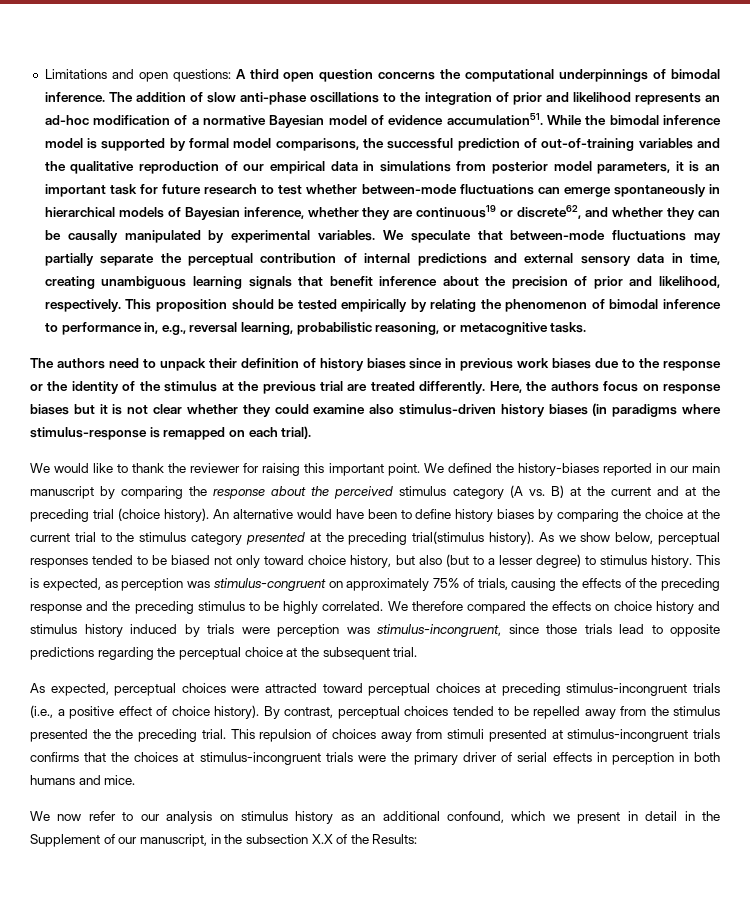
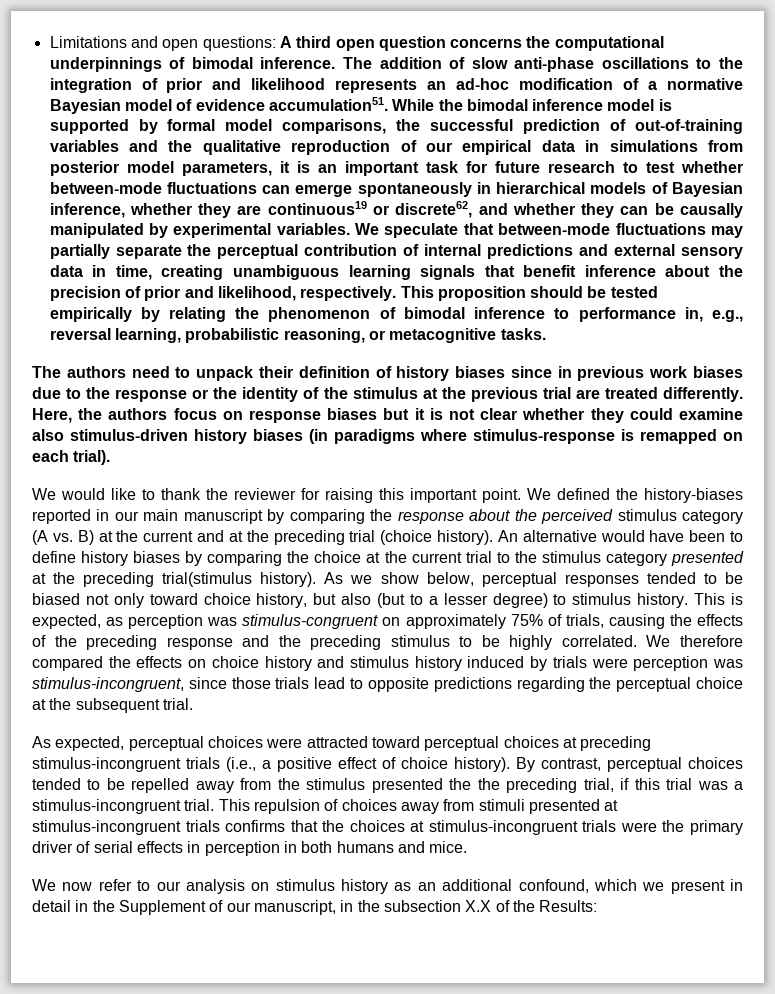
(198, 735) none -> [583,778,744,792] [32,799,181,814] trial, if this trial was a stimulus-incongruent

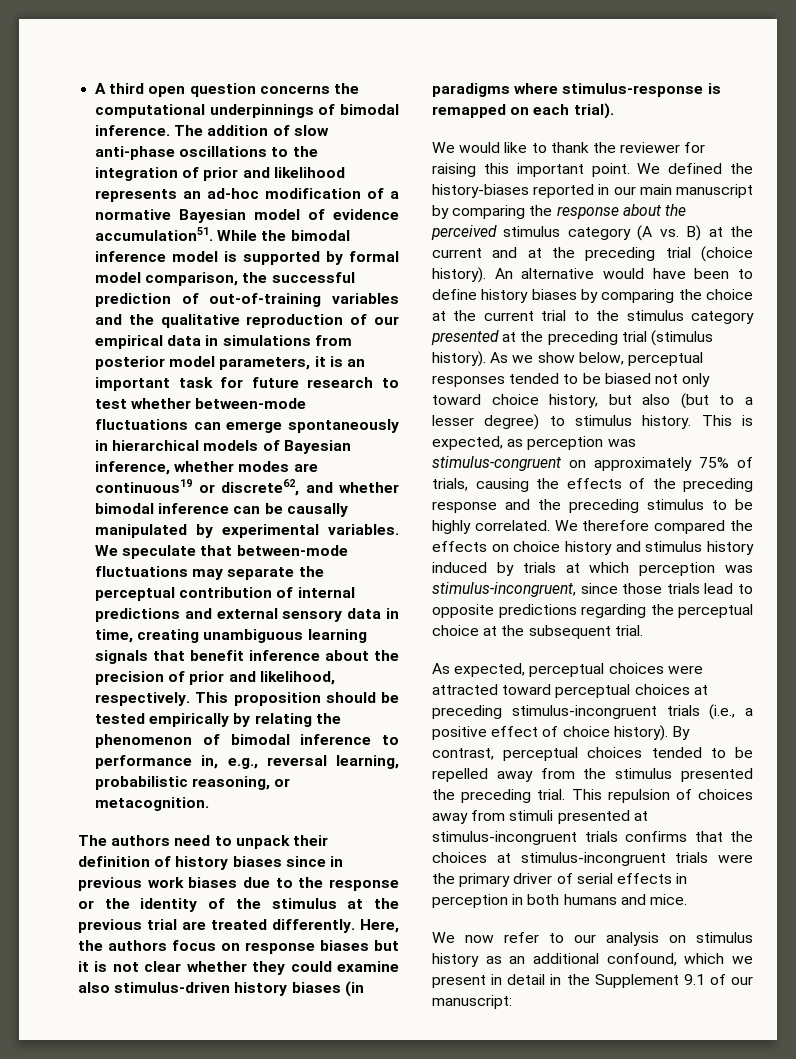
[49,36,276,51] Limitations and open questions: -> (95, 88) none
[282,119,387,134] comparisons, -> [145,272,239,286] comparison,
[198,203,232,218] they -> [238,461,290,472] modes
[581,203,615,218] they -> [95,503,230,514] bimodal inference
[49,244,110,259] partially -> (224, 574) none
[389,328,546,343] metacognitive tasks. -> [95,797,210,811] metacognition.
[162,572,253,587] trial(stimulus -> [621,330,713,346] trial (stimulus
[591,658,628,668] were -> [565,562,630,573] at which
[477,778,744,793] [32,799,181,814] the preceding trial, if this trial was a stimulus-incongruent -> [461,789,532,803] preceding
[209,900,598,915] of our manuscript, in the subsection X.X of the Results: -> [683,974,753,985] [432,995,512,1009] 9.1 of our manuscript:

